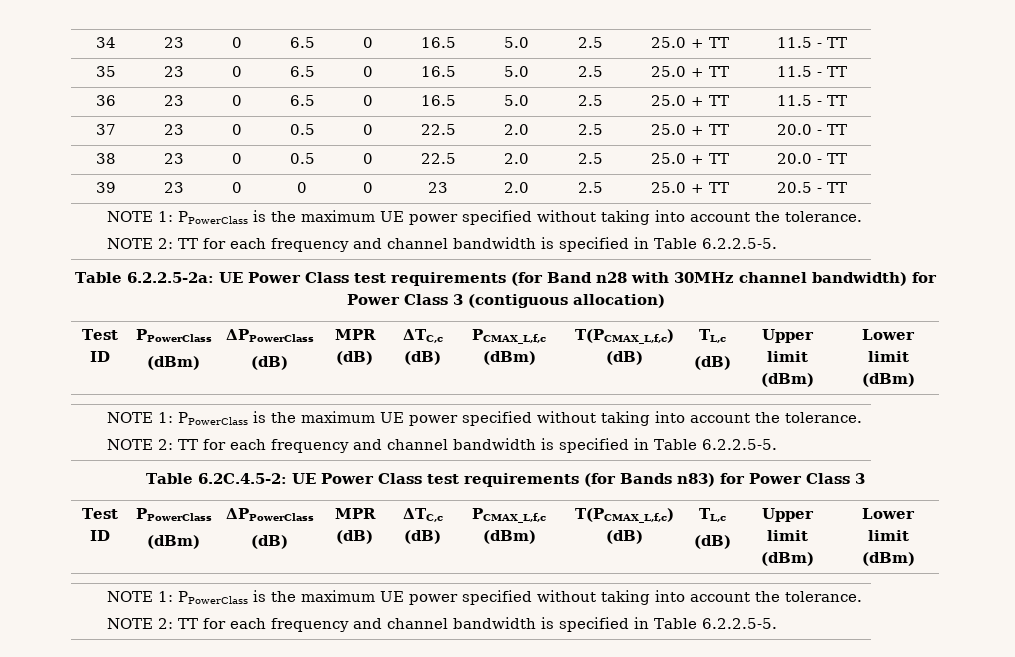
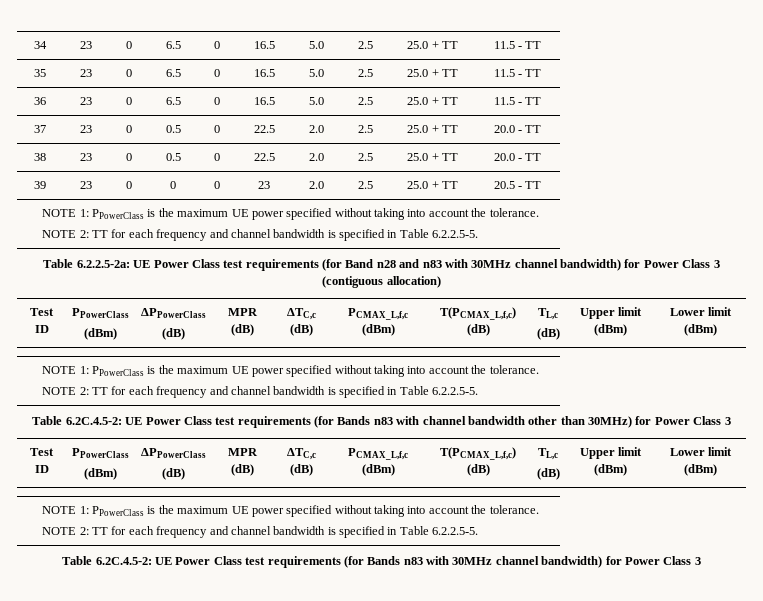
(627, 277) none -> [399,259,442,268] and n83
[676,473,715,487] n83) -> [373,416,633,428] n83 with channel bandwidth other than 30MHz)
(778, 623) none -> [62,556,701,568] // Table 6.2C.4.5-2: UE Power Class test requirements (for Bands n83 with 30MHz channel bandwidth) for Power Class 3

